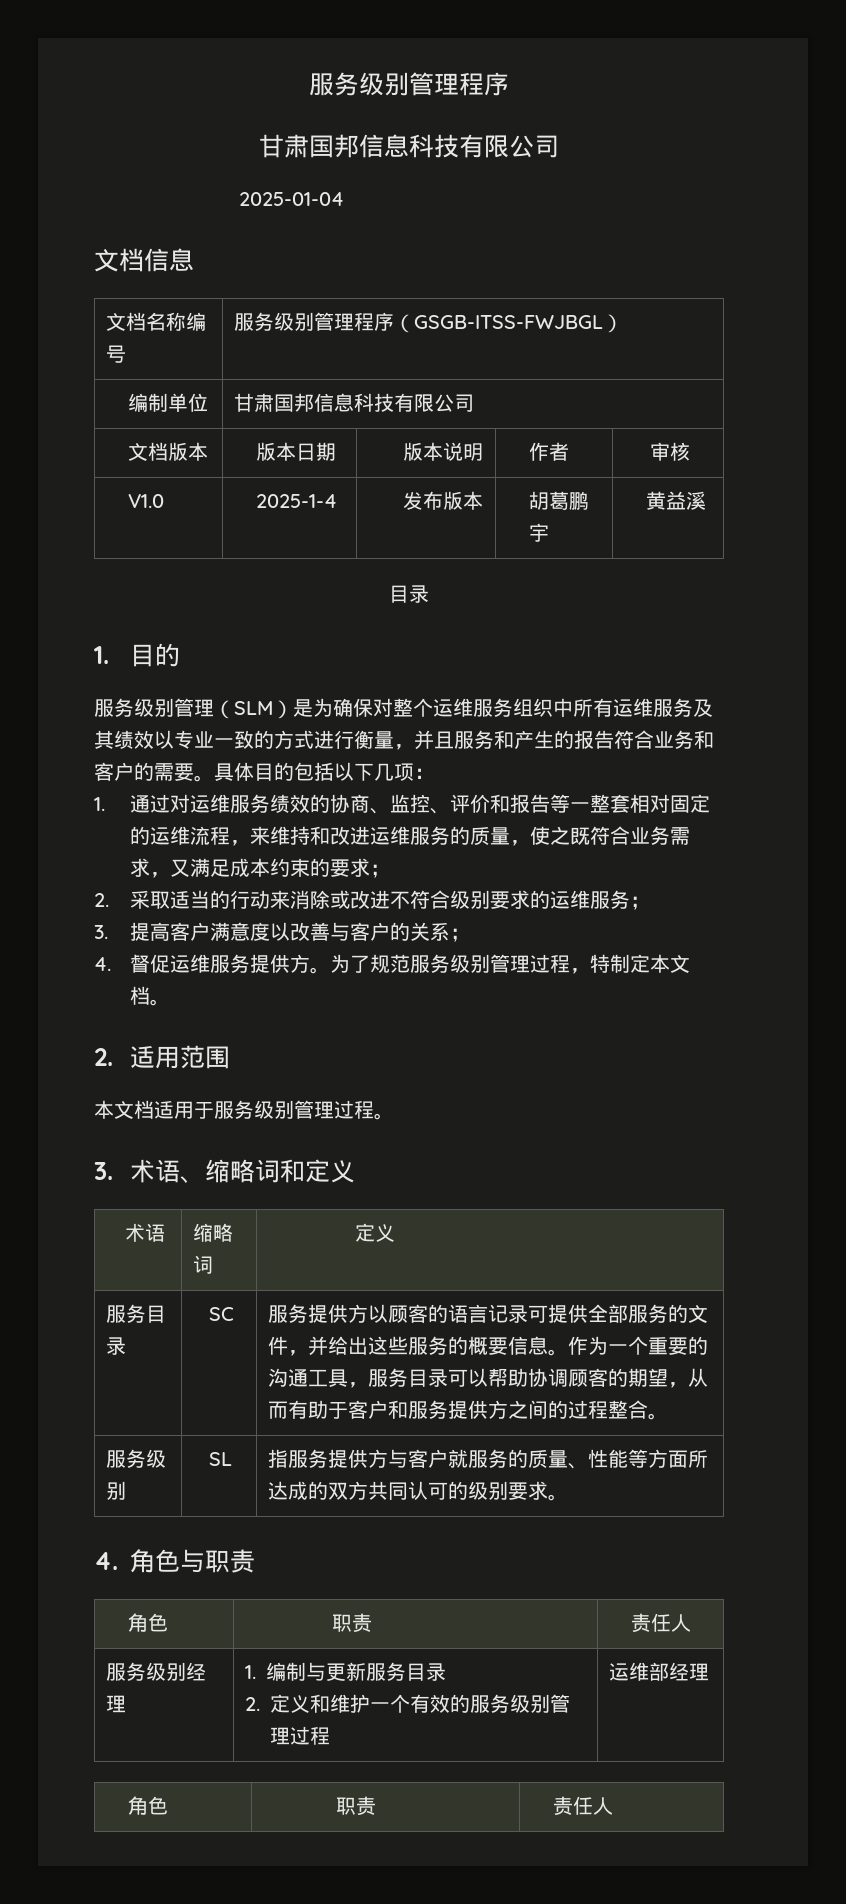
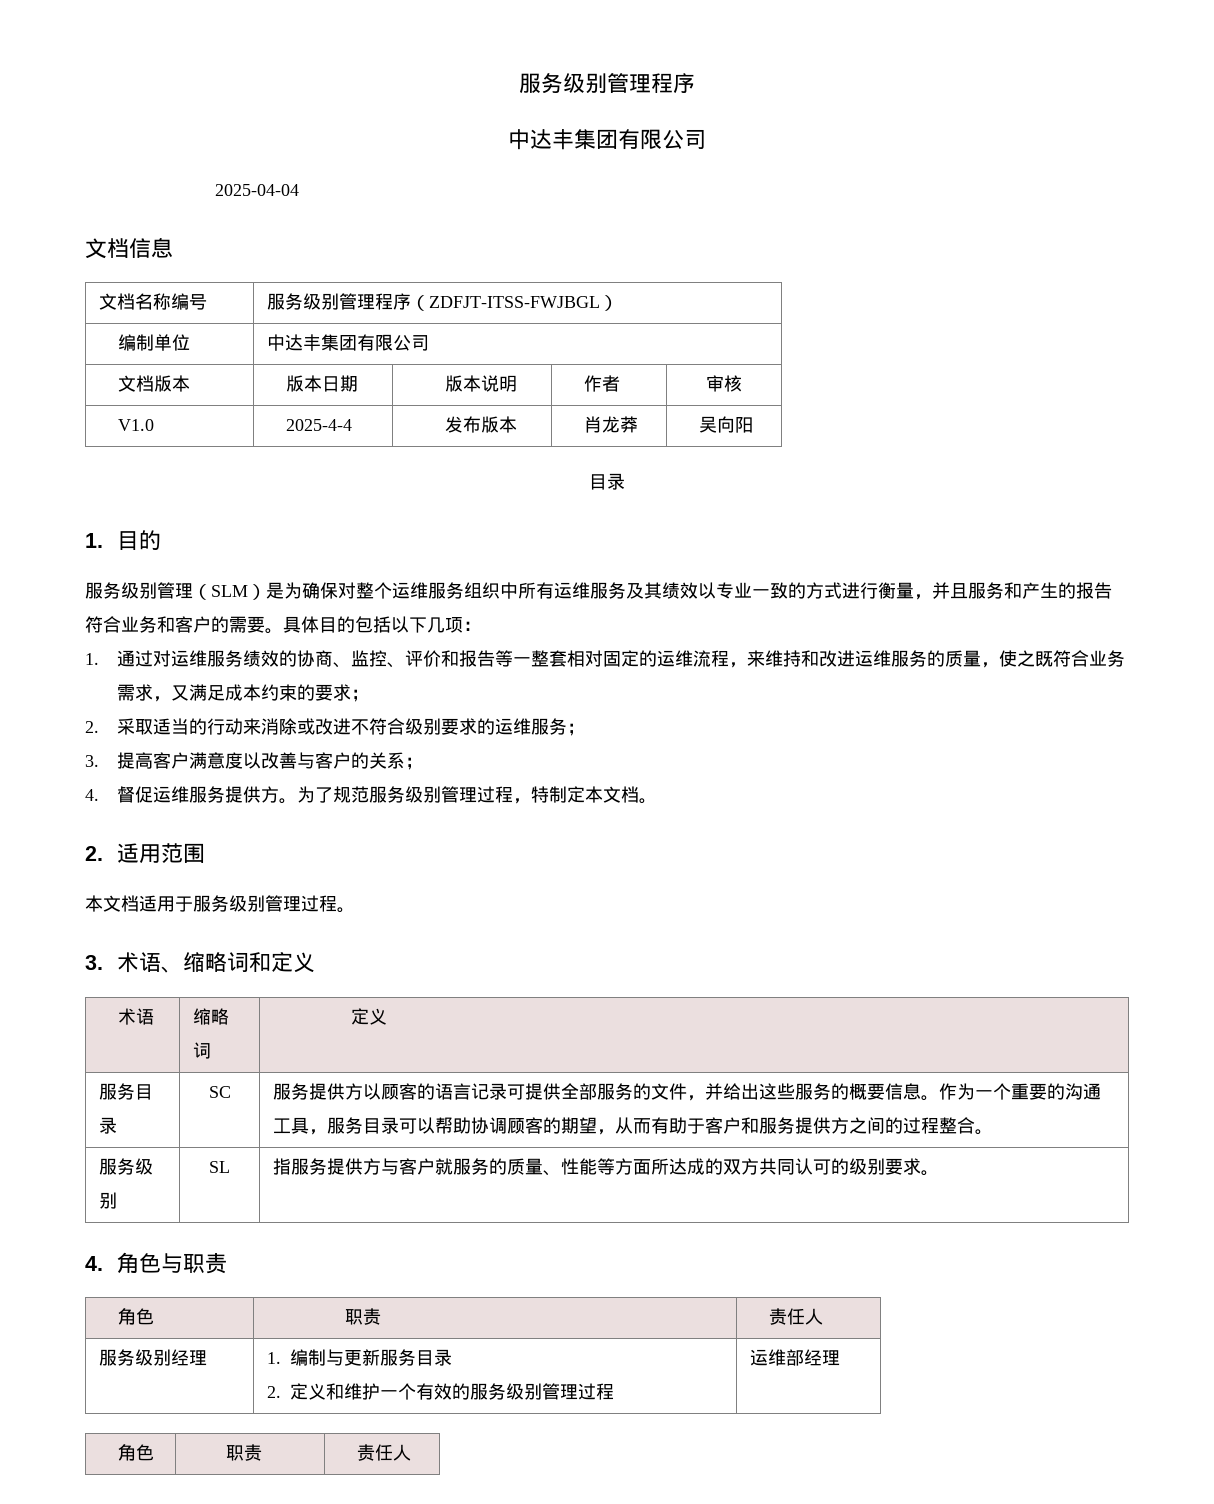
[259,134,559,158] [238,192,344,206] 甘肃国邦信息科技有限公司 // 2025-01-04 -> [508,129,706,150] [214,184,299,196] 中达丰集团有限公司 // 2025-04-04
[413,315,603,329] GSGB-ITSS-FWJBGL -> [428,296,600,308] ZDFJT-ITSS-FWJBGL
[233,393,394,412] 甘肃国邦信息科技 -> [266,334,357,351] 中达丰集团
[255,494,337,508] 2025-1-4 -> [286,419,353,431] 2025-4-4
[528,491,589,510] [528,523,549,542] [645,491,706,510] 胡葛鹏宇 | 黄益溪 -> [584,416,639,433] [699,416,754,433] 肖龙莽 | 吴向阳

